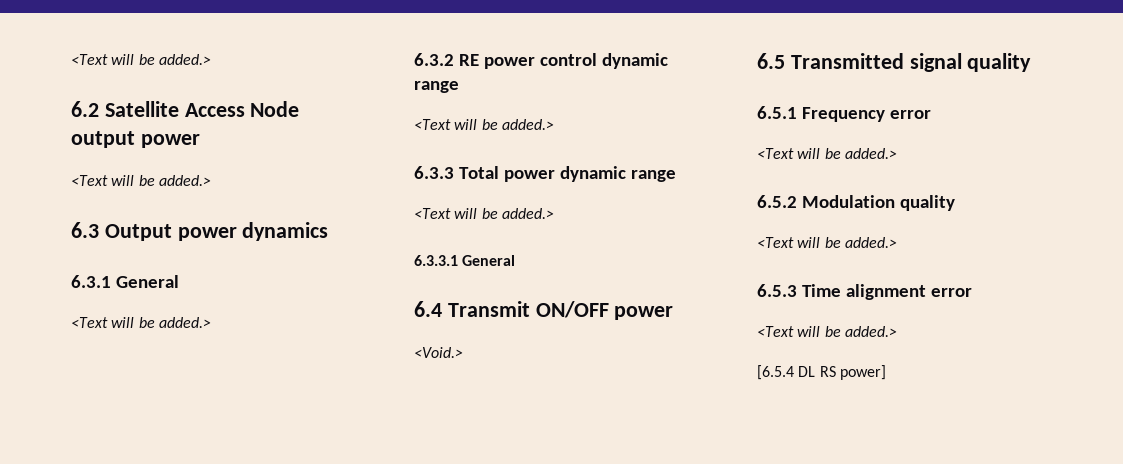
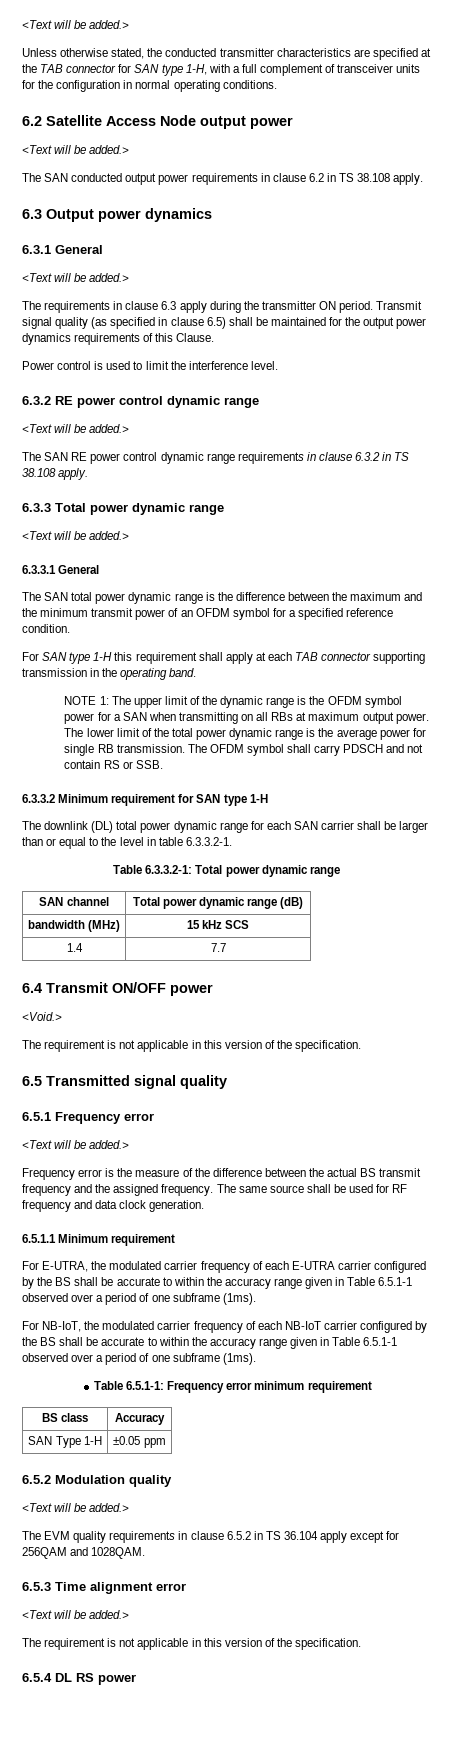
[71,54,211,65] <Text will be added.> -> [22,20,130,29] [22,48,431,60] [22,64,421,76] [22,80,277,92] <Text will be added.> // Unless otherwise stated, the conducted transmitter characteristics are specified at the TAB connector for SAN type 1-H, with a full complement of transceiver units for the configuration in normal operating conditions.
(211, 180) none -> [22,173,424,185] // The SAN conducted output power requirements in clause 6.2 in TS 38.108 apply.
(211, 322) none -> [22,301,423,313] [22,317,427,329] [22,333,215,345] [22,361,278,370] // The requirements in clause 6.3 apply during the transmitter ON period. Transmit signal quality (as specified in clause 6.5) shall be maintained for the output power dynamics requirements of this Clause. // Power control is used to limit the interference level.
(554, 124) none -> [22,452,410,464] [22,468,89,480] // The SAN RE power control dynamic range requirements in clause 6.3.2 in TS 38.108 apply.
(516, 260) none -> [22,592,423,604] [22,608,394,620] [22,624,70,633] [22,652,426,664] [22,668,197,680] [64,696,402,708] [64,712,429,724] [64,728,426,740] [64,744,424,756] [64,760,163,769] [22,794,268,806] [22,821,429,833] [22,837,232,849] [113,865,340,877] [39,897,109,906] [132,897,304,909] [27,920,121,932] [186,920,250,929] [66,943,83,952] [210,943,226,952] // The SAN total power dynamic range is the difference between the maximum and the minimum transmit power of an OFDM symbol for a specified reference condition. // For SAN type 1-H this requirement shall apply at each TAB connector supporting transmission in the operating band. // NOTE 1: The upper limit of the dynamic range is the OFDM symbol power for a SAN when transmitting on all RBs at maximum output power. The lower limit of the total power dynamic range is the average power for single RB transmission. The OFDM symbol shall carry PDSCH and not contain RS or SSB. // 6.3.3.2 Minimum requirement for SAN type 1-H // The downlink (DL) total power dynamic range for each SAN carrier shall be larger than or equal to the level in table 6.3.3.2-1. // Table 6.3.3.2-1: Total power dynamic range // SAN channel | Total power dynamic range (dB) // bandwidth (MHz) | 15 kHz SCS // 1.4 | 7.7
(463, 352) none -> [22,1040,362,1052] // The requirement is not applicable in this version of the specification.
(897, 153) none -> [22,1168,422,1180] [22,1184,408,1196] [22,1200,205,1212] [22,1234,176,1246] [22,1261,427,1273] [22,1277,413,1289] [22,1293,256,1305] [22,1321,428,1333] [22,1337,398,1349] [22,1353,256,1365] [94,1381,372,1393] [41,1413,89,1422] [115,1413,165,1425] [28,1436,102,1448] [113,1436,166,1448] // Frequency error is the measure of the difference between the actual BS transmit frequency and the assigned frequency. The same source shall be used for RF frequency and data clock generation. // 6.5.1.1 Minimum requirement // For E-UTRA, the modulated carrier frequency of each E-UTRA carrier configured by the BS shall be accurate to within the accuracy range given in Table 6.5.1-1 observed over a period of one subframe (1ms). // For NB-IoT, the modulated carrier frequency of each NB-IoT carrier configured by the BS shall be accurate to within the accuracy range given in Table 6.5.1-1 observed over a period of one subframe (1ms). // Table 6.5.1-1: Frequency error minimum requirement // BS class | Accuracy // SAN Type 1-H | ±0.05 ppm
(897, 242) none -> [22,1531,400,1543] [22,1547,146,1559] // The EVM quality requirements in clause 6.5.2 in TS 36.104 apply except for 256QAM and 1028QAM.
[757,365,794,380] [6.5.4 -> [22,1638,362,1650] [22,1673,52,1682] The requirement is not applicable in this version of the specification. // 6.5.4
[839,365,886,380] power] -> [98,1674,136,1685] power

